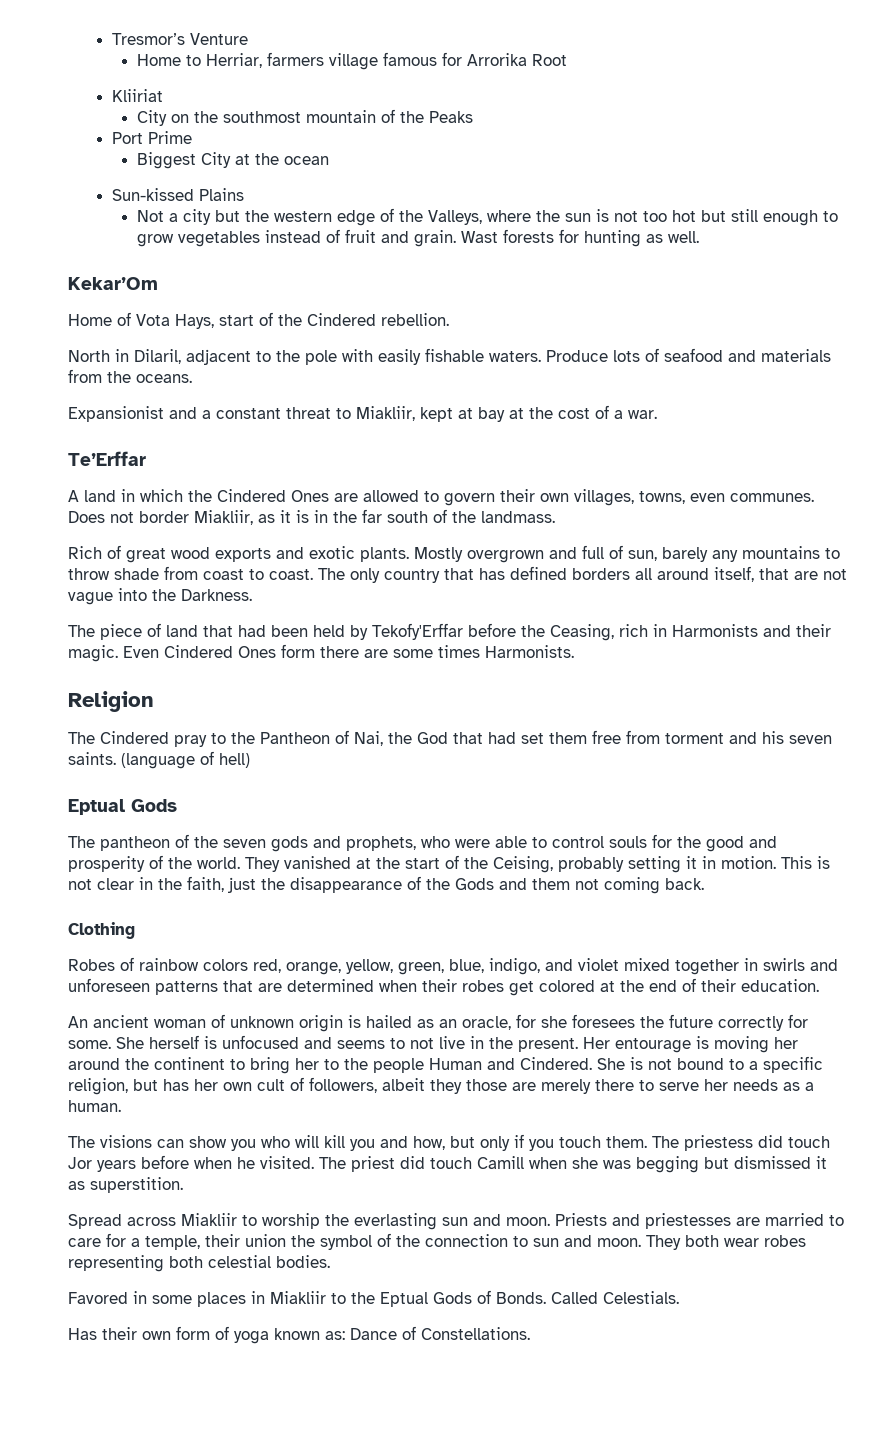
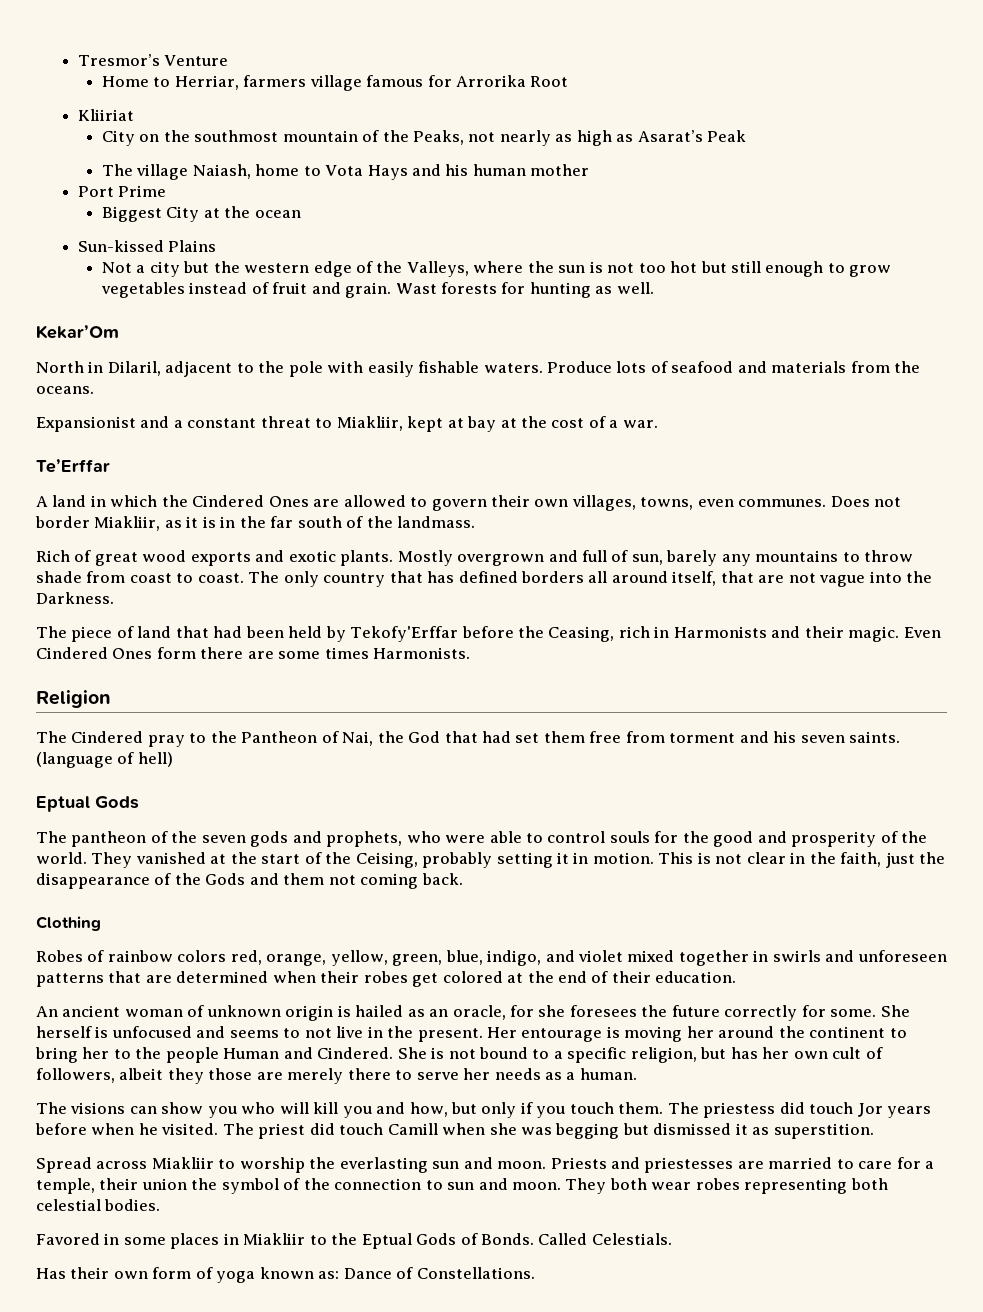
[429,111,474,123] Peaks -> [412,130,747,146] [101,164,590,180] Peaks, not nearly as high as Asarat’s Peak // The village Naiash, home to Vota Hays and his human mother
[68,312,449,329] // Home of Vota Hays, start of the Cindered rebellion. -> (119, 332) none

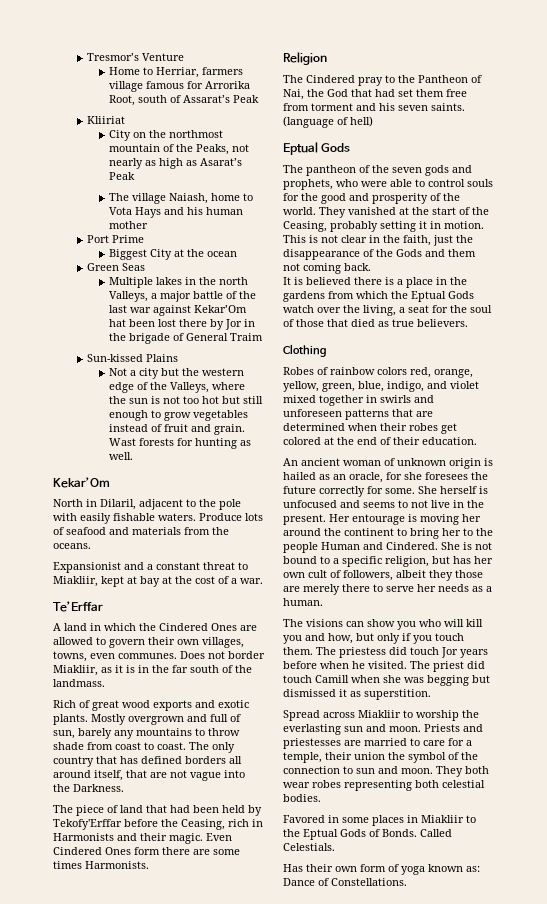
[530,76,569,87] Root -> [108,95,259,106] Root, south of Assarat’s Peak
[194,130,279,142] southmost -> [168,130,223,138] northmost
(301, 214) none -> [87,263,146,271] [108,277,248,288] [108,291,256,302] [108,305,247,316] [108,319,255,330] [108,333,263,344] // Green Seas // Multiple lakes in the north Valleys, a major battle of the last war against Kekar’Om hat been lost there by Jor in the brigade of General Traim
[355,852,418,868] Ceising, -> [283,221,327,232] Ceasing,
(463, 879) none -> [283,277,467,288] [283,291,474,302] [283,305,492,316] [283,319,468,327] // It is believed there is a place in the gardens from which the Eptual Gods watch over the living, a seat for the soul of those that died as true believers.

